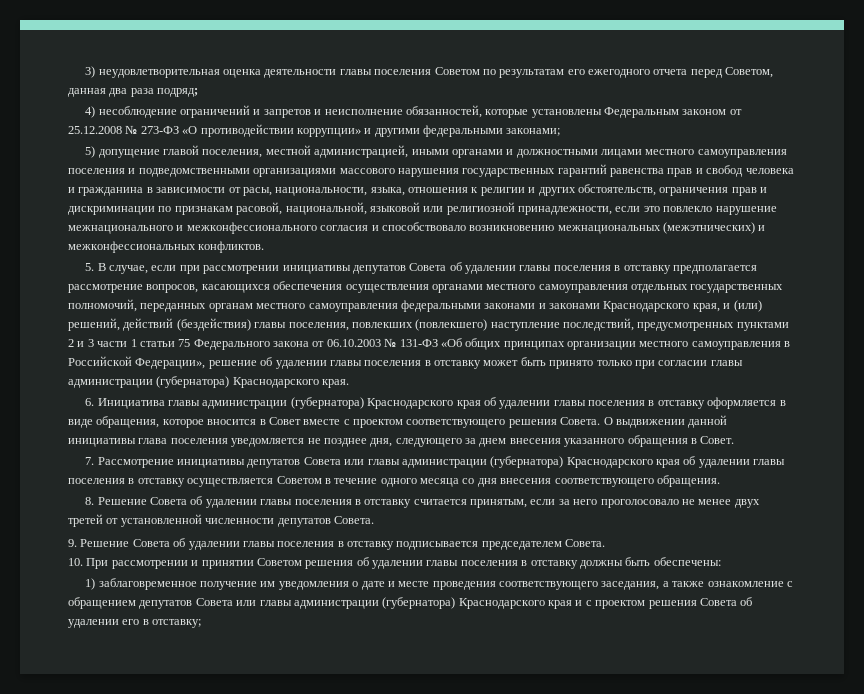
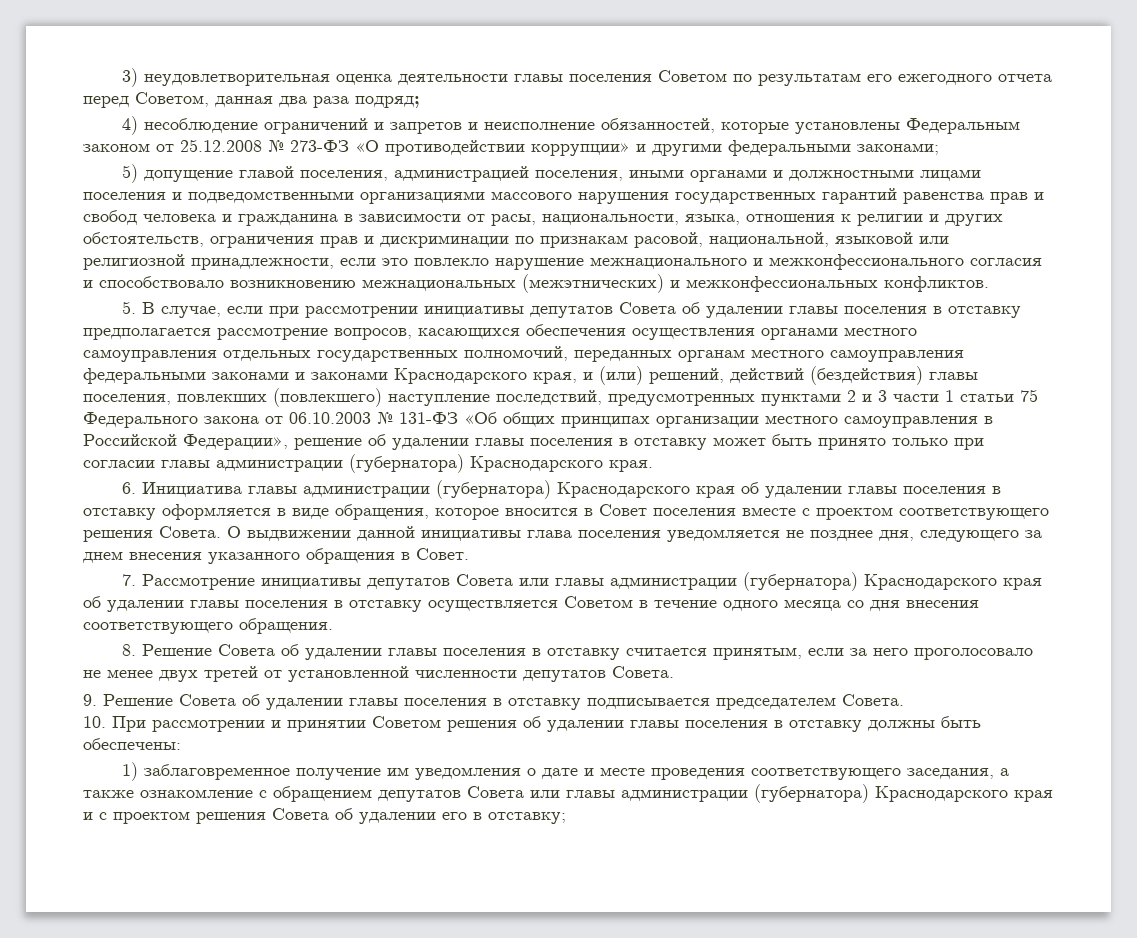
[265,145,409,158] местной администрацией, -> [393,166,623,182] администрацией поселения,
[645,149,787,158] местного самоуправления -> (981, 175) none
(301, 421) none -> [653,508,736,516] поселения

